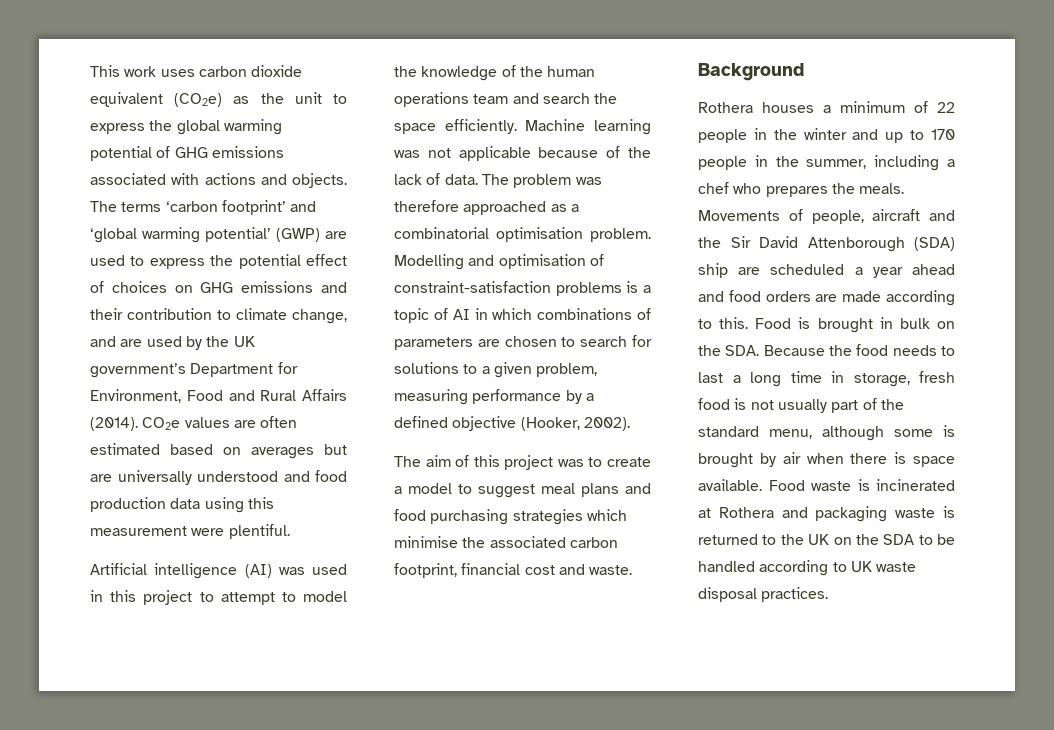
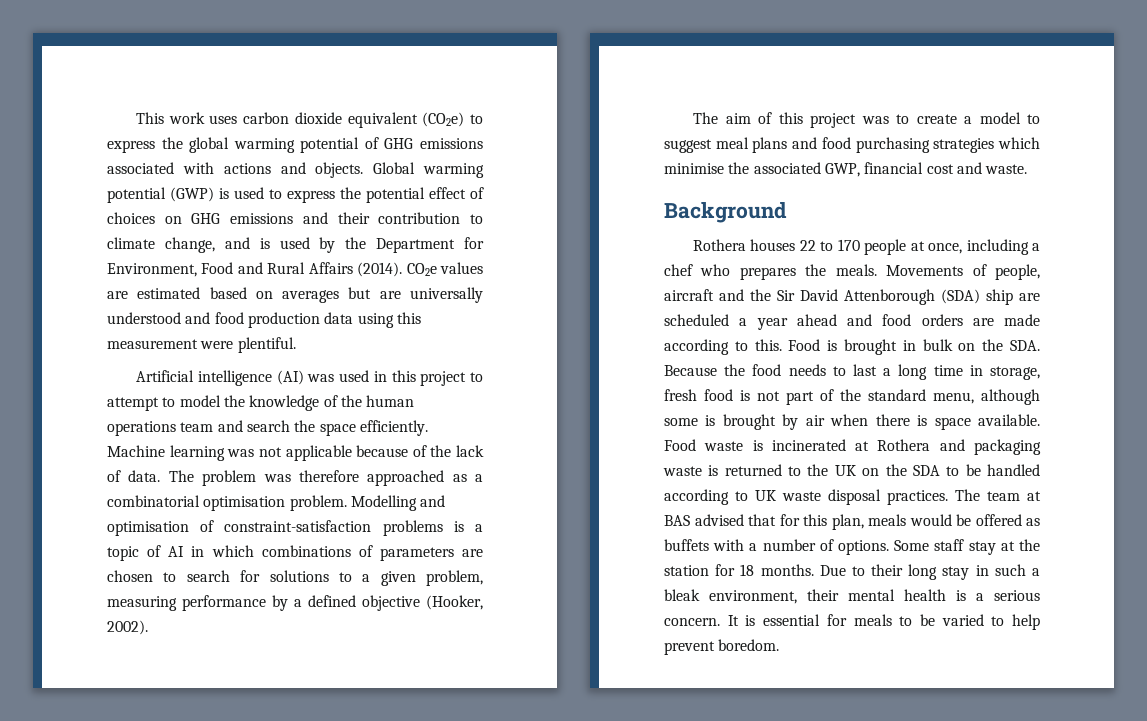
[233,92,322,104] as the unit -> (465, 119) none
[90,200,317,215] [90,227,347,243] The terms ‘carbon footprint’ and ‘global warming potential’ (GWP) are -> [373,162,484,178] [107,187,229,203] Global warming potential (GWP) is
[120,339,143,347] are -> [259,238,270,249] is
[233,336,255,347] [90,363,186,378] UK government’s -> (367, 243) none
[260,416,298,428] often -> (128, 295) none
[569,537,618,548] [394,563,457,578] carbon footprint, -> [824,163,860,177] GWP,
[823,101,955,113] [698,128,955,143] [698,155,867,170] a minimum of 22 people in the winter and up to 170 people in the summer, -> [799,239,963,255] 22 to 170 people at once,
[777,399,827,413] usually -> (780, 396) none
(829, 594) none -> [955,489,1041,501] [664,514,1040,530] [664,539,1040,555] [664,564,1040,580] [664,589,1040,604] [664,614,1040,630] [664,639,780,655] The team at BAS advised that for this plan, meals would be offered as buffets with a number of options. Some staff stay at the station for 18 months. Due to their long stay in such a bleak environment, their mental health is a serious concern. It is essential for meals to be varied to help prevent boredom.

